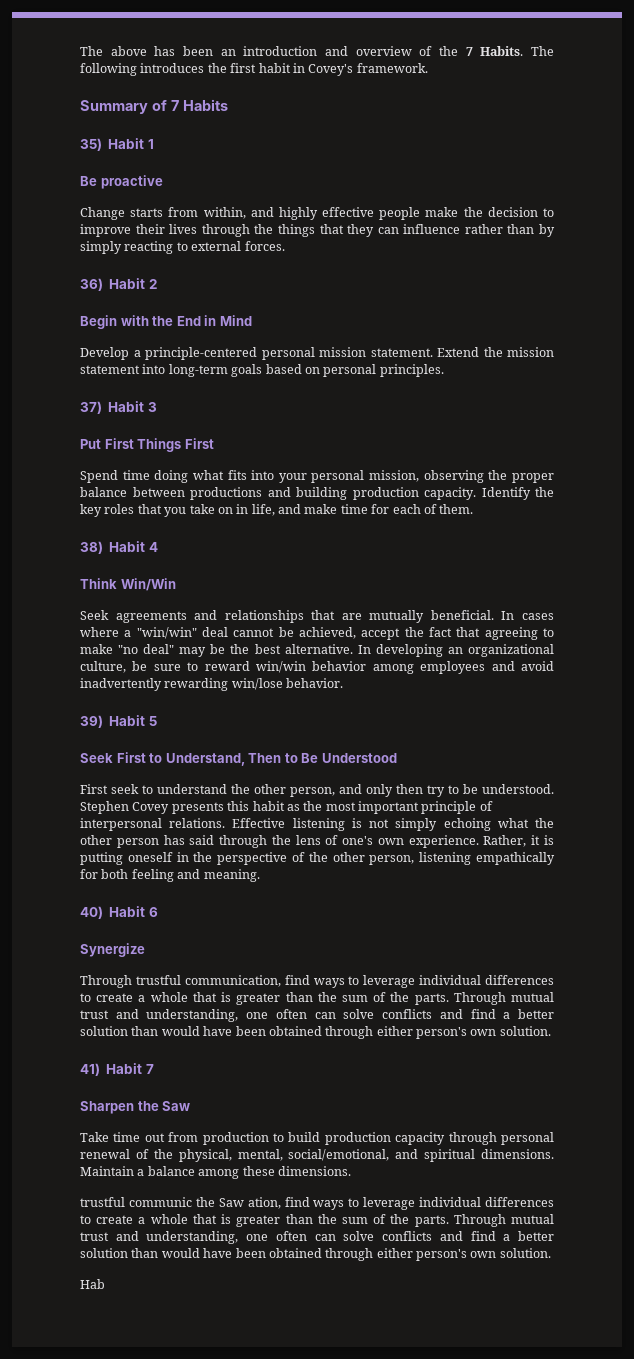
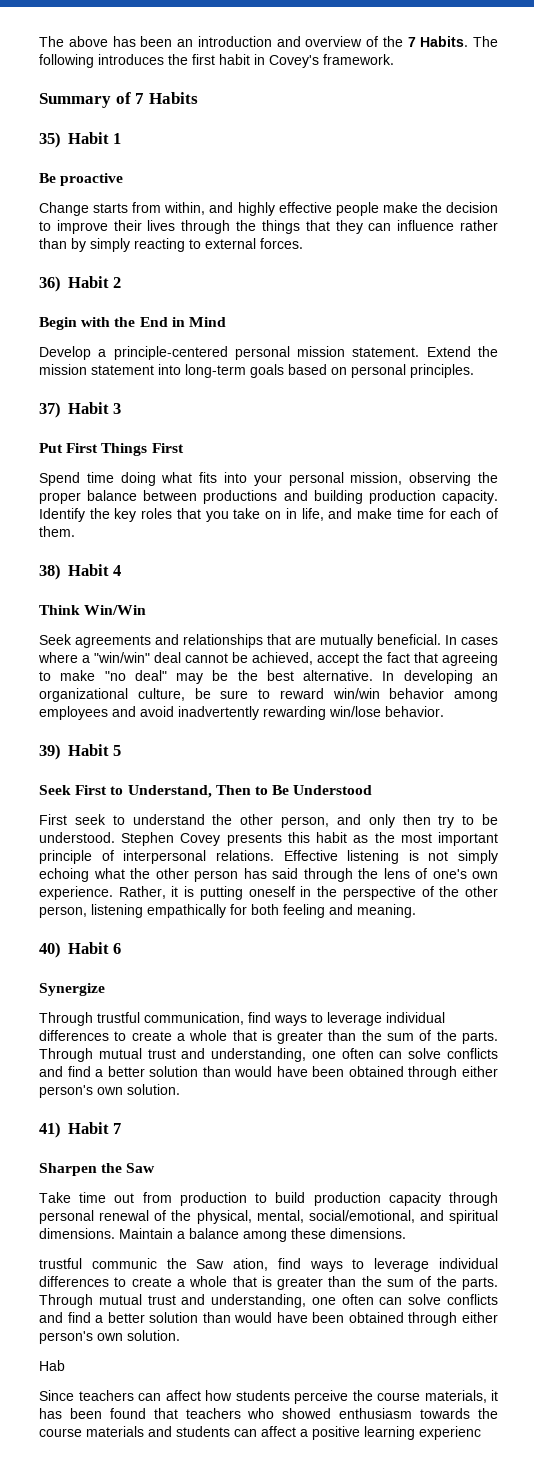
(105, 1284) none -> [39,1390,498,1404] [39,1408,499,1419] [39,1426,481,1440] // Since teachers can affect how students perceive the course materials, it has been found that teachers who showed enthusiasm towards the course materials and students can affect a positive learning experienc

